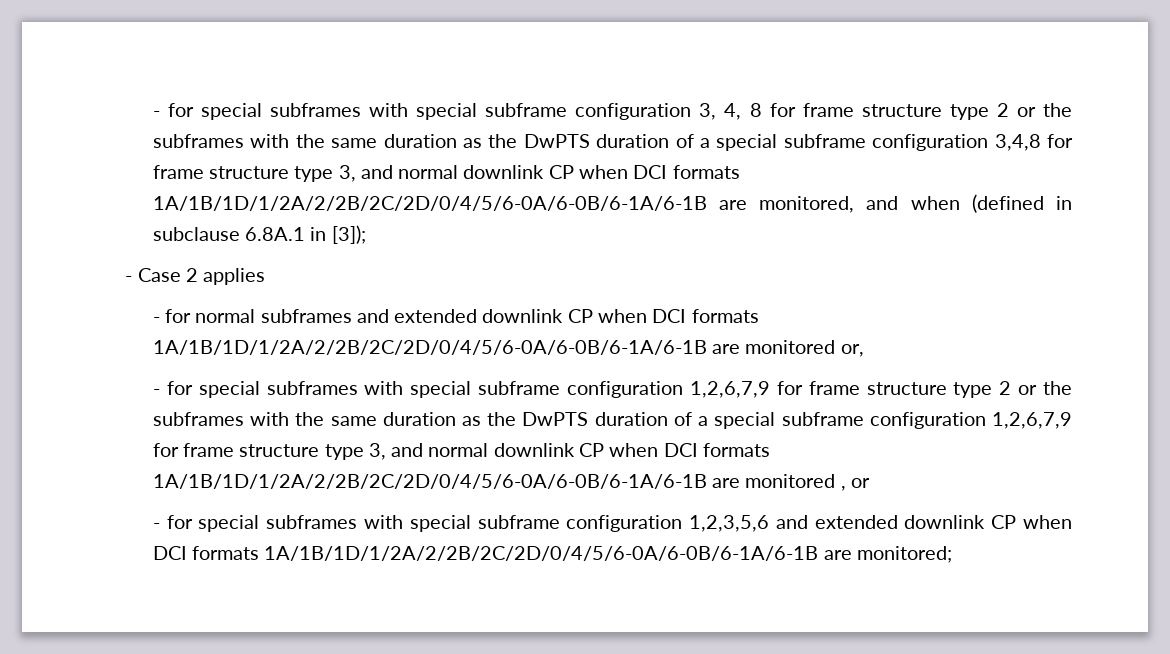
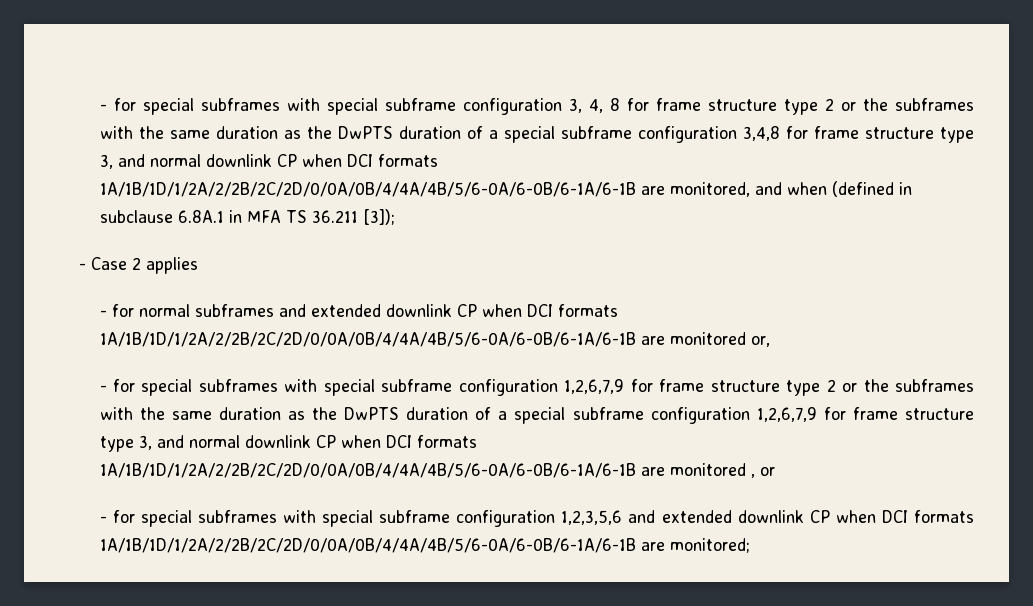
[152,196,707,211] 1A/1B/1D/1/2A/2/2B/2C/2D/0/4/5/6-0A/6-0B/6-1A/6-1B -> [99,182,636,197] 1A/1B/1D/1/2A/2/2B/2C/2D/0/0A/0B/4/4A/4B/5/6-0A/6-0B/6-1A/6-1B
(327, 234) none -> [246,210,358,223] MFA TS 36.211
[152,340,707,355] 1A/1B/1D/1/2A/2/2B/2C/2D/0/4/5/6-0A/6-0B/6-1A/6-1B -> [99,332,636,347] 1A/1B/1D/1/2A/2/2B/2C/2D/0/0A/0B/4/4A/4B/5/6-0A/6-0B/6-1A/6-1B
[152,474,707,489] 1A/1B/1D/1/2A/2/2B/2C/2D/0/4/5/6-0A/6-0B/6-1A/6-1B -> [99,463,636,478] 1A/1B/1D/1/2A/2/2B/2C/2D/0/0A/0B/4/4A/4B/5/6-0A/6-0B/6-1A/6-1B
[264,546,819,561] 1A/1B/1D/1/2A/2/2B/2C/2D/0/4/5/6-0A/6-0B/6-1A/6-1B -> [99,538,636,553] 1A/1B/1D/1/2A/2/2B/2C/2D/0/0A/0B/4/4A/4B/5/6-0A/6-0B/6-1A/6-1B

